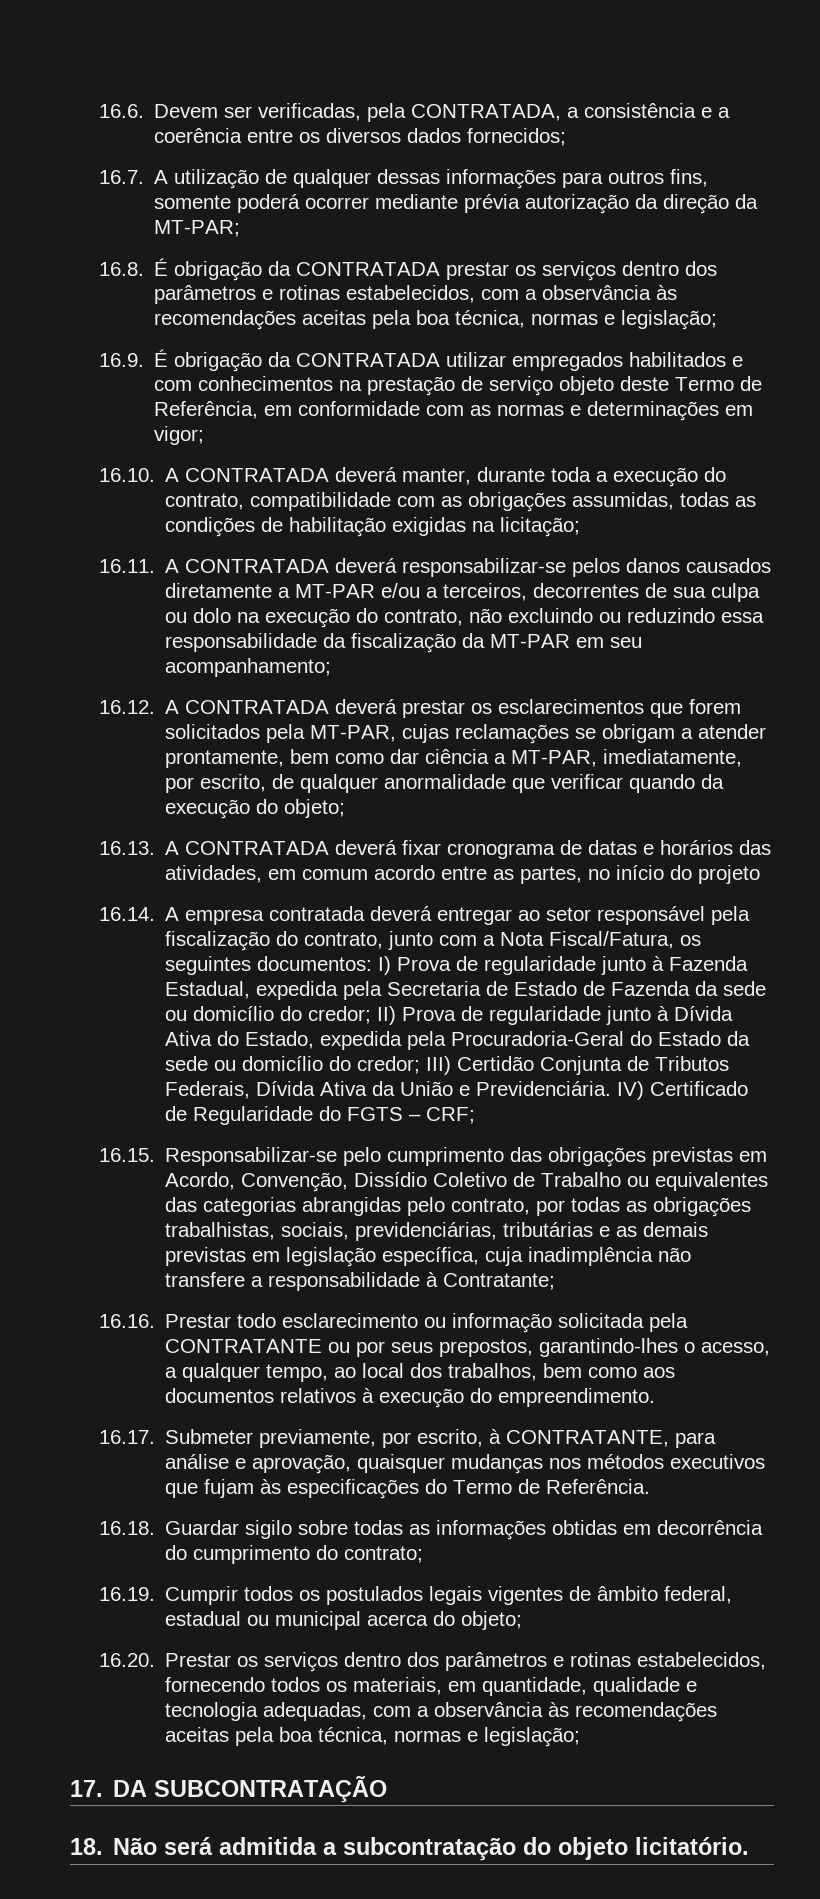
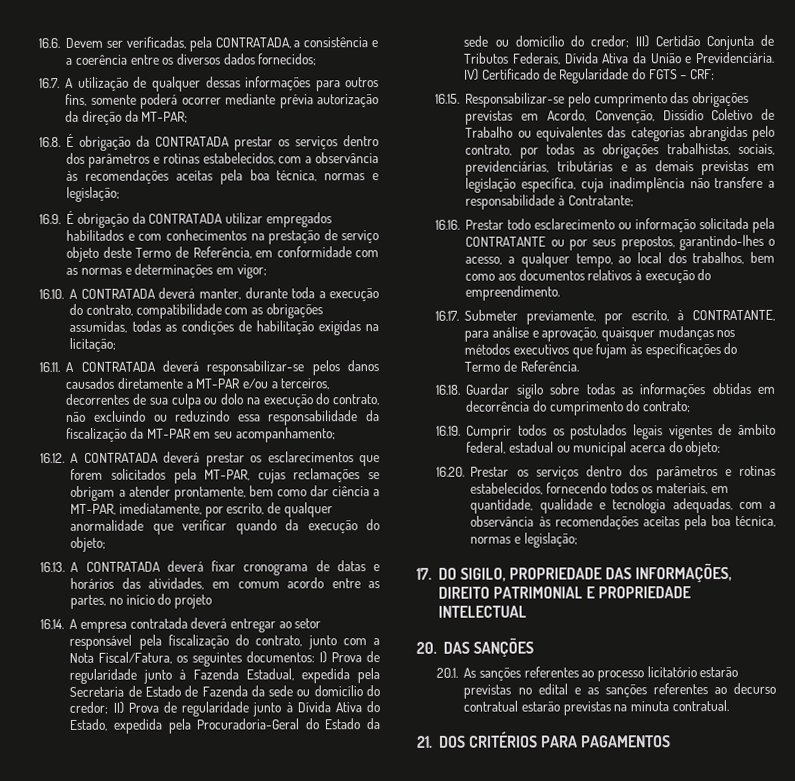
[113,1776,388,1803] [70,1837,750,1861] DA SUBCONTRATAÇÃO // 18. Não será admitida a subcontratação do objeto licitatório. -> [437,563,733,584] [437,586,692,599] [437,605,527,618] [416,637,534,658] [435,665,739,682] [463,682,776,699] [463,700,729,716] [417,731,672,748] DO SIGILO, PROPRIEDADE DAS INFORMAÇÕES, DIREITO PATRIMONIAL E PROPRIEDADE INTELECTUAL // 20. DAS SANÇÕES // 20.1. As sanções referentes ao processo licitatório estarão previstas no edital e as sanções referentes ao decurso contratual estarão previstas na minuta contratual. // 21. DOS CRITÉRIOS PARA PAGAMENTOS

